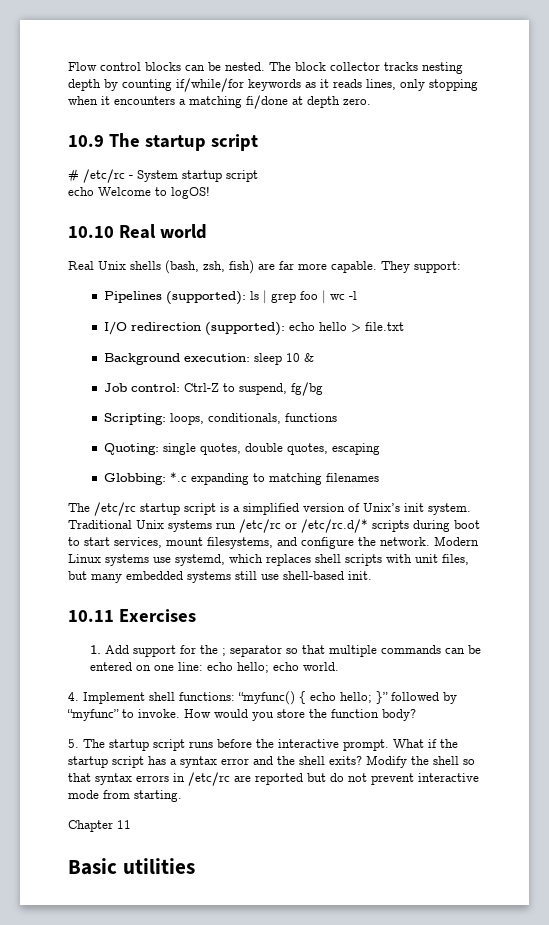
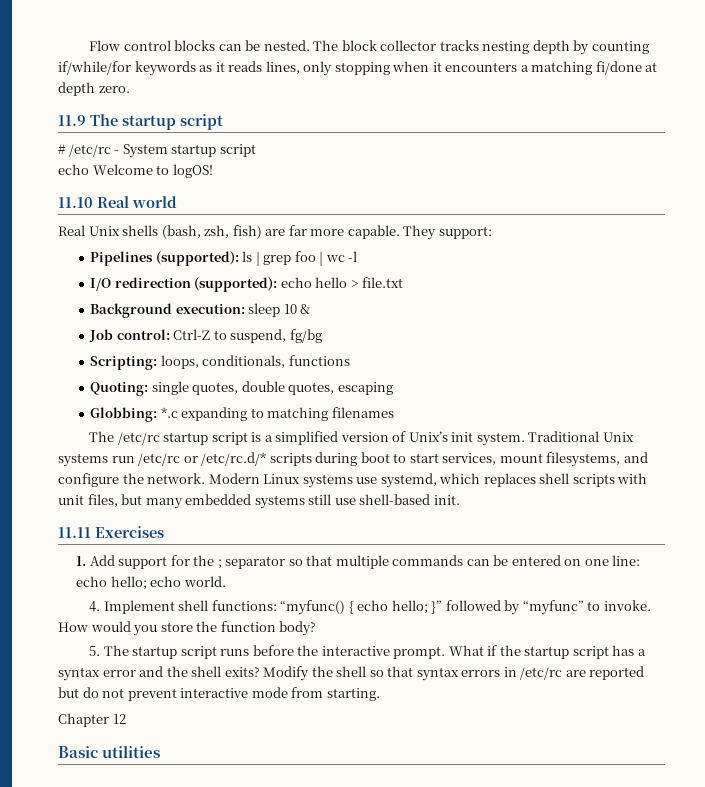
[68,135,104,147] 10.9 -> [58,115,86,126] 11.9
[68,226,114,238] 10.10 -> [58,197,93,208] 11.10
[68,610,114,622] 10.11 -> [58,527,91,538] 11.11
[117,820,131,829] 11 -> [112,714,126,724] 12

